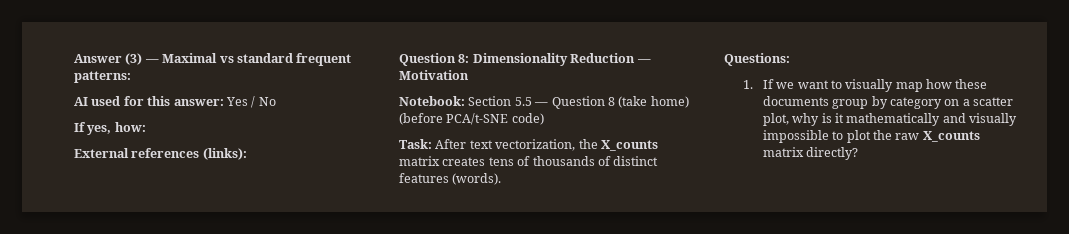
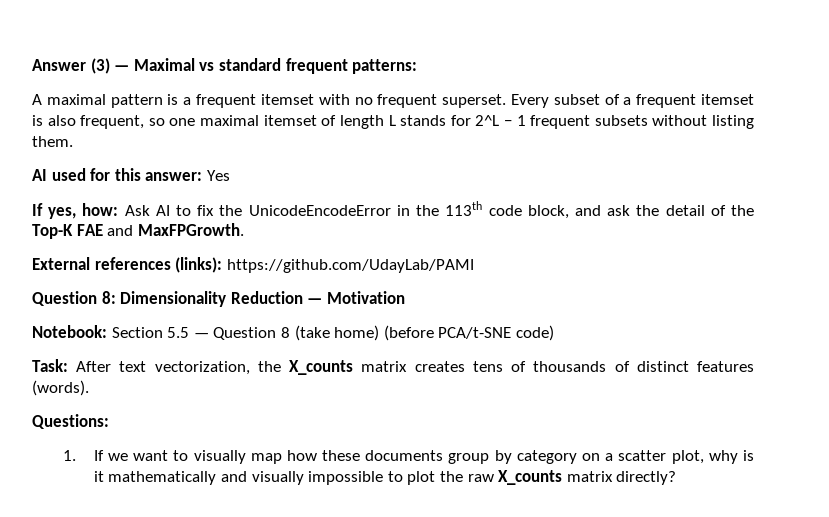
(131, 77) none -> [32,94,754,108] [32,115,754,129] [32,136,73,147] // A maximal pattern is a frequent itemset with no frequent superset. Every subset of a frequent itemset is also frequent, so one maximal itemset of length L stands for 2^L − 1 frequent subsets without listing them.
[251,96,276,108] / No -> (230, 175) none
(146, 127) none -> [124,201,754,219] [32,223,244,239] Ask AI to fix the UnicodeEncodeError in the 113th code block, and ask the detail of the Top-K FAE and MaxFPGrowth.
(247, 154) none -> [226,259,474,273] https://github.com/UdayLab/PAMI

